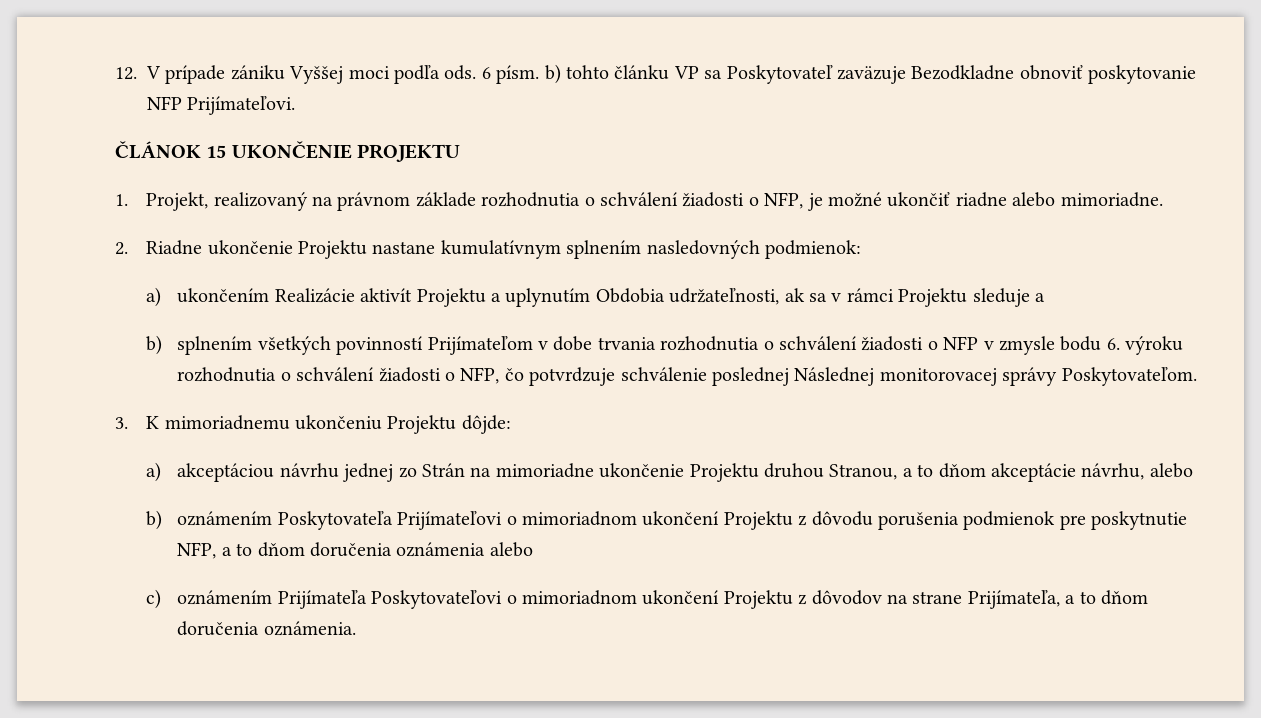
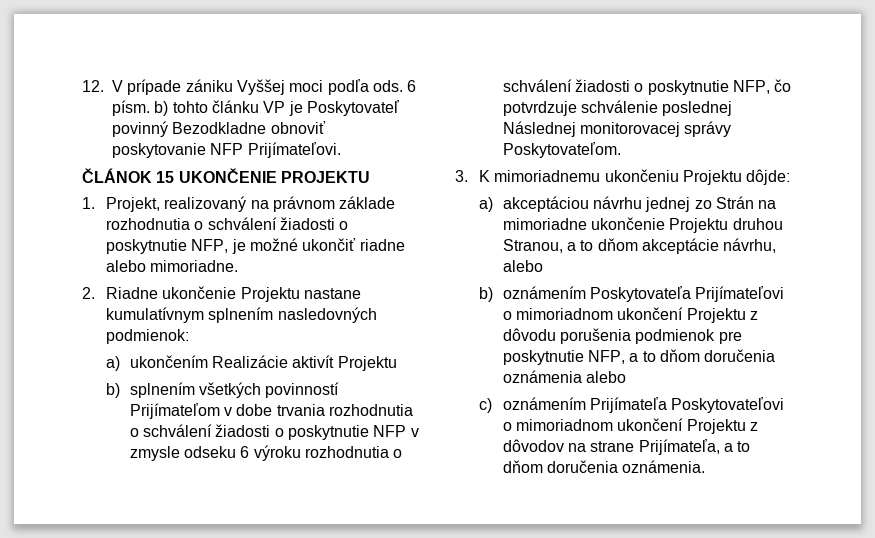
[704,65,906,84] sa Poskytovateľ zaväzuje -> [288,100,399,116] [112,121,168,137] je Poskytovateľ povinný
(759, 201) none -> [105,239,187,254] poskytnutie
[491,288,1046,307] a uplynutím Obdobia udržateľnosti, ak sa v rámci Projektu sleduje a -> (397, 363) none
(938, 345) none -> [288,425,370,440] poskytnutie
[1060,336,1120,351] bodu 6. -> [184,446,250,458] odseku 6
(456, 376) none -> [647,80,729,95] poskytnutie

